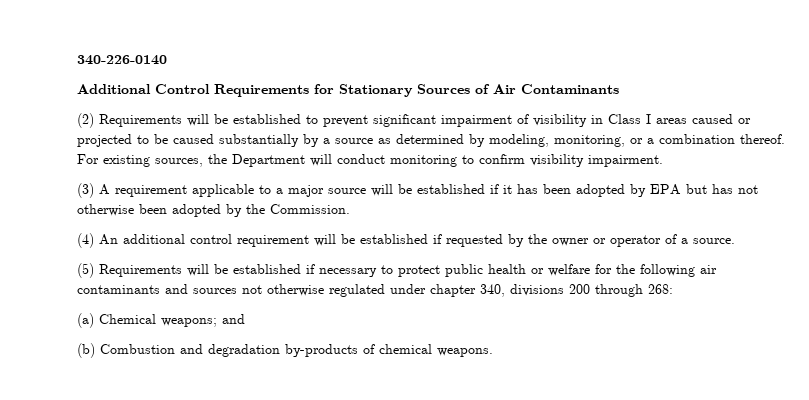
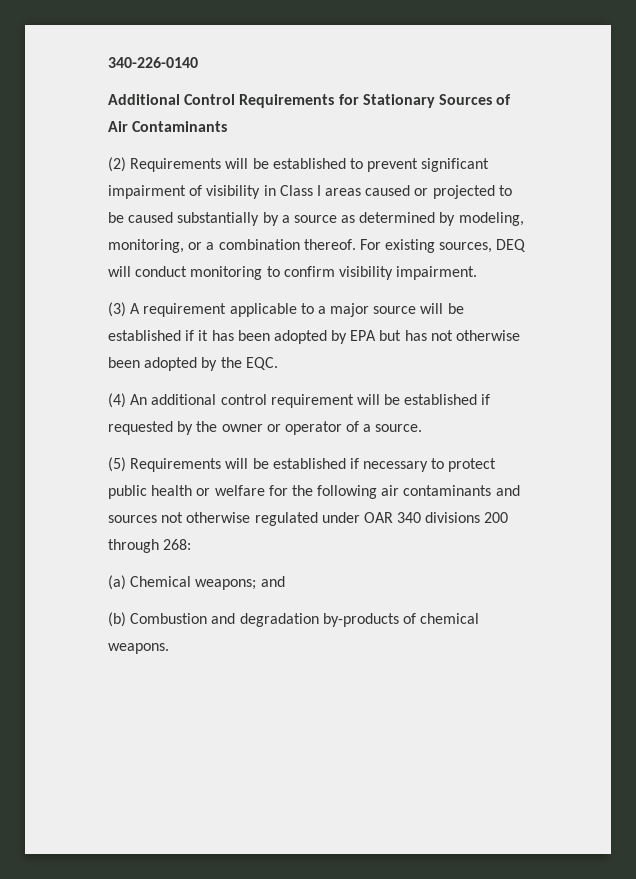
[208,154,305,167] the Department -> [496,239,527,252] DEQ
[270,204,350,214] Commission. -> [245,357,278,370] EQC.
[430,284,505,297] chapter 340, -> [363,512,422,523] OAR 340

